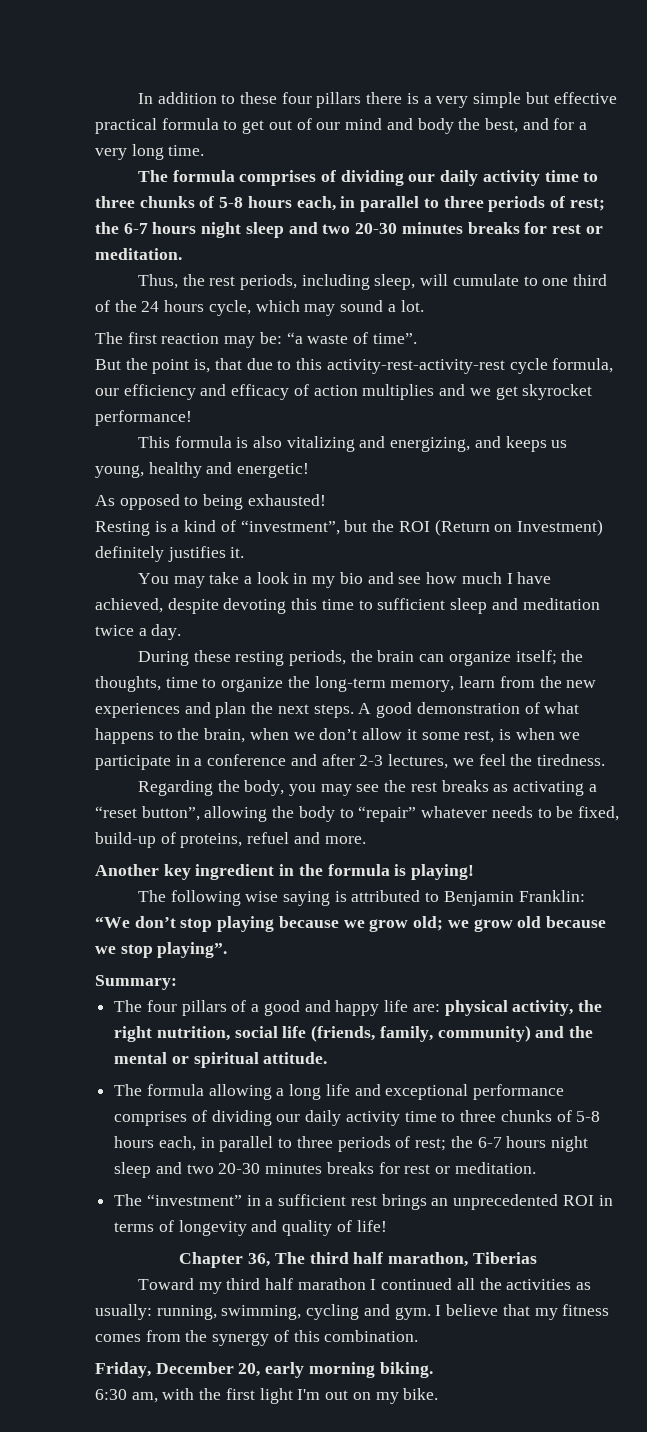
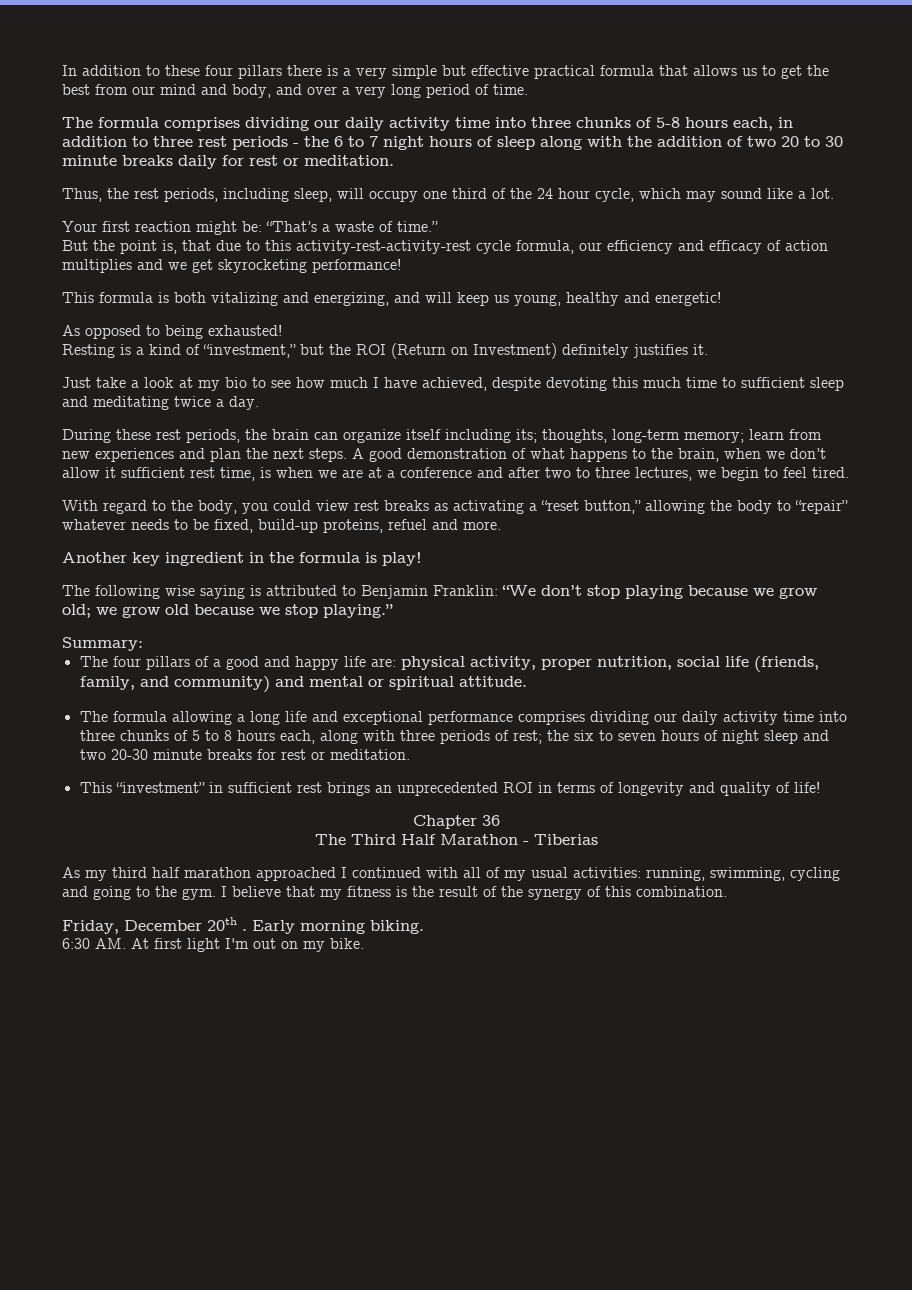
[223,118,575,134] to get out of our mind and body the best, and for -> [659,65,829,79] [62,84,337,98] that allows us to get the best from our mind and body, and over
(164, 152) none -> [426,84,489,98] period of
[320,170,599,186] [95,196,605,212] [95,222,520,238] of dividing our daily activity time to three chunks of 5-8 hours each, in parallel to three periods of rest; the 6-7 hours night sleep and two 20-30 minutes breaks -> [245,117,793,131] [62,136,843,150] [62,155,217,169] dividing our daily activity time into three chunks of 5-8 hours each, in addition to three rest periods - the 6 to 7 night hours of sleep along with the addition of two 20 to 30 minute breaks daily
[452,274,538,286] cumulate to -> [369,190,418,202] occupy
[164,300,205,312] hours -> [558,188,590,199] hour
(384, 306) none -> [767,188,793,199] like
[95,332,123,344] The -> [62,221,97,232] Your
[224,332,303,348] may be: “a -> [196,221,330,235] might be: “That’s a
[372,333,417,344] time”. -> [397,221,438,232] time.”
[522,384,593,400] skyrocket -> [218,259,307,273] skyrocketing
[252,436,282,448] also -> [174,292,206,303] both
[505,436,547,452] keeps -> [425,292,489,306] will keep
[240,520,340,535] “investment”, -> [203,344,296,358] “investment,”
[137,573,205,588] You may -> [62,377,91,388] Just
[293,573,308,584] in -> [179,377,193,388] at
[367,572,394,584] and -> [252,377,266,388] to
(318, 604) none -> [643,377,681,388] much
[522,598,600,610] meditation -> [93,396,169,410] meditating
[235,651,285,666] resting -> [156,429,181,440] rest
[515,650,584,665] [95,676,455,692] itself; the thoughts, time to organize the long-term memory, -> [406,429,744,443] itself including its; thoughts, long-term memory;
[539,676,562,688] the -> (822, 434) none
[421,730,495,743] some rest, -> [121,467,255,481] sufficient rest time,
[95,755,190,770] participate in -> [342,467,382,478] are at
[359,754,605,769] [137,780,407,796] 2-3 lectures, we feel the tiredness. // Regarding the body, you may see the -> [545,467,849,481] [62,500,349,514] two to three lectures, we begin to feel tired. // With regard to the body, you could view
[141,806,200,821] button”, -> [584,500,641,514] button,”
[160,832,176,844] of -> (318, 526) none
[411,864,475,880] playing! -> [382,552,422,566] play!
[157,942,228,958] playing”. -> [323,604,393,618] playing.”
[577,1000,602,1012] [114,1026,153,1042] the right -> [540,659,592,670] proper
(433, 1034) none -> [139,676,169,687] and
[569,1026,594,1038] the -> (304, 681) none
[191,1110,601,1126] [114,1136,588,1152] [114,1162,536,1178] [114,1194,143,1206] of dividing our daily activity time to three chunks of 5-8 hours each, in parallel to three periods of rest; the 6-7 hours night sleep and two 20-30 minutes breaks for rest or meditation. // The -> [589,711,847,725] [79,730,829,744] [79,749,410,760] [79,782,112,793] dividing our daily activity time into three chunks of 5 to 8 hours each, along with three periods of rest; the six to seven hours of night sleep and two 20-30 minute breaks for rest or meditation. // This
[265,1198,274,1206] a -> (223, 787) none
[248,1252,468,1267] 36, The third half marathon, -> [481,815,500,826] [314,834,529,845] 36 // The Third Half Marathon -
[137,1278,194,1290] Toward -> [62,867,80,878] As
(366, 1284) none -> [256,867,336,881] approached
[456,1278,592,1290] [95,1304,152,1320] all the activities as usually: -> [426,867,641,881] with all of my usual activities:
(390, 1310) none -> [93,886,177,900] going to the
[95,1330,181,1342] comes from -> [396,886,497,897] is the result of
[238,1362,305,1378] 20, early -> [207,917,295,934] 20th . Early
[131,1388,222,1403] am, with the -> [95,938,149,949] AM. At

